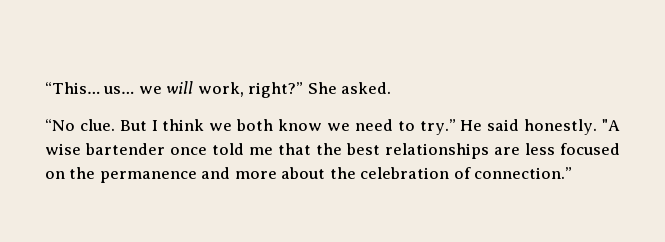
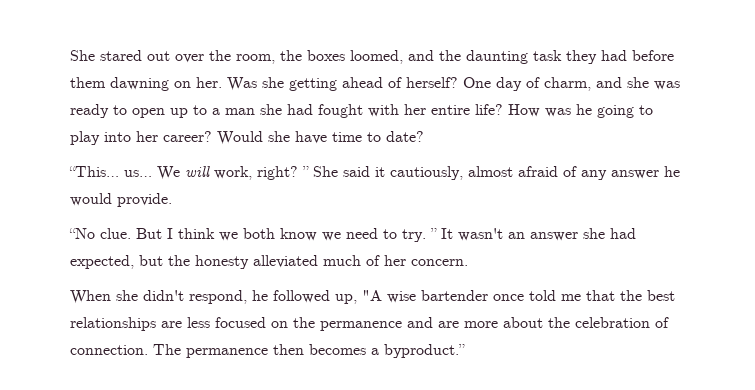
(45, 88) none -> [70,50,674,64] [70,77,680,91] [70,104,653,118] [70,131,424,145] She stared out over the room, the boxes loomed, and the daunting task they had before them dawning on her. Was she getting ahead of herself? One day of charm, and she was ready to open up to a man she had fought with her entire life? How was he going to play into her career? Would she have time to date? //
[138,86,162,94] we -> [157,166,180,180] We
[248,82,392,98] right?” She asked. -> [257,166,680,180] [70,193,172,207] right? ” She said it cautiously, almost afraid of any answer he would provide.
[419,119,598,135] try.” He said honestly. -> [402,228,636,242] [70,255,468,269] [70,290,357,304] try. ” It wasn't an answer she had expected, but the honesty alleviated much of her concern. // When she didn't respond, he followed up,
(231, 173) none -> [438,321,459,328] are
[474,167,573,179] connection.” -> [70,344,465,358] connection. The permanence then becomes a byproduct.”

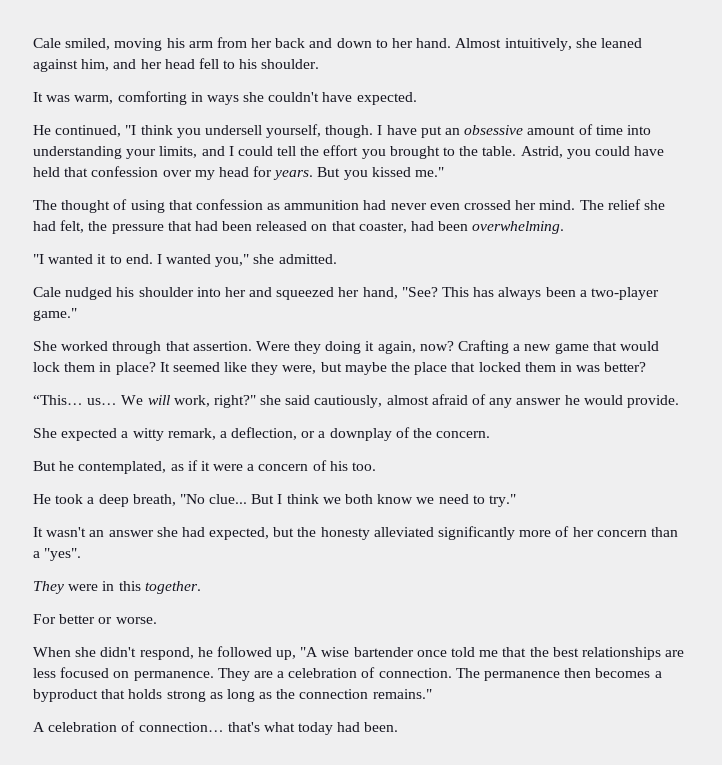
[70,50,674,64] [70,77,680,91] [70,104,653,118] [70,131,424,145] She stared out over the room, the boxes loomed, and the daunting task they had before them dawning on her. Was she getting ahead of herself? One day of charm, and she was ready to open up to a man she had fought with her entire life? How was he going to play into her career? Would she have time to date? -> [33,37,642,51] [33,58,320,72] [33,91,417,105] [33,124,651,138] [33,145,665,159] [33,166,445,180] [33,199,665,213] [33,220,565,234] [33,254,337,267] [33,287,659,300] [33,308,77,321] [33,340,659,354] [33,362,647,375] Cale smiled, moving his arm from her back and down to her hand. Almost intuitively, she leaned against him, and her head fell to his shoulder. // It was warm, comforting in ways she couldn't have expected. // He continued, "I think you undersell yourself, though. I have put an obsessive amount of time into understanding your limits, and I could tell the effort you brought to the table. Astrid, you could have held that confession over my head for years. But you kissed me." // The thought of using that confession as ammunition had never even crossed her mind. The relief she had felt, the pressure that had been released on that coaster, had been overwhelming. // "I wanted it to end. I wanted you," she admitted. // Cale nudged his shoulder into her and squeezed her hand, "See? This has always been a two-player game." // She worked through that assertion. Were they doing it again, now? Crafting a new game that would lock them in place? It seemed like they were, but maybe the place that locked them in was better?
[257,166,385,180] right? ” She said it -> [213,395,311,408] right?" she said
[69,228,131,239] “No clue. -> [33,427,491,441] [33,460,377,474] [33,494,248,507] She expected a witty remark, a deflection, or a downplay of the concern. // But he contemplated, as if it were a concern of his too. // He took a deep breath, "No clue...
[402,228,437,242] try. ” -> [488,494,516,507] try." //
[323,255,468,266] much of her concern. -> [438,526,678,540] [33,548,82,561] [33,581,201,594] [33,614,157,624] significantly more of her concern than a "yes". // They were in this together. // For better or worse.
[293,317,570,331] the permanence and are more about the -> [133,668,285,681] permanence. They are a
[384,344,465,358] byproduct.” -> [33,689,432,702] [33,721,399,735] byproduct that holds strong as long as the connection remains." // A celebration of connection… that's what today had been.

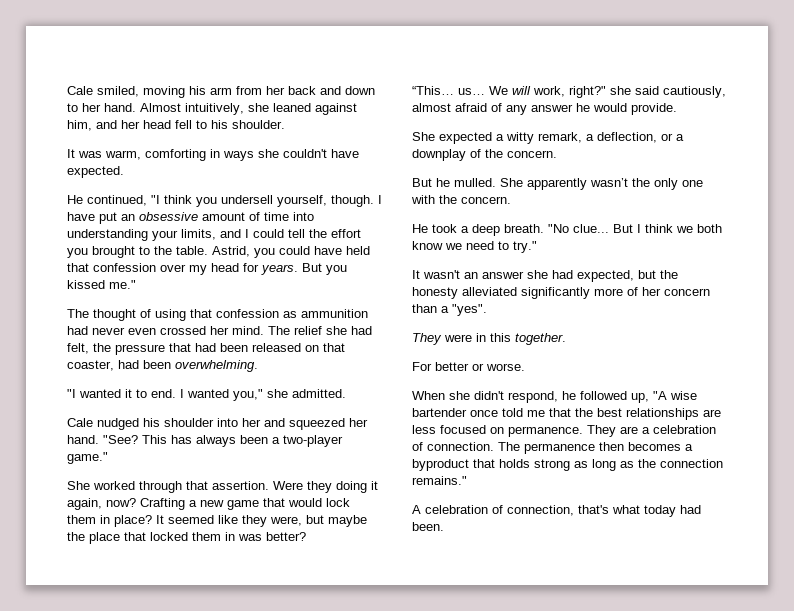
[362,287,398,299] hand, -> [67,435,99,444] hand.
[78,460,377,474] contemplated, as if it were a concern of his too. -> [454,178,703,190] [411,195,511,204] mulled. She apparently wasn’t the only one with the concern.
[132,494,176,506] breath, -> [504,224,544,233] breath.
[138,722,224,732] connection… -> [507,505,574,516] connection,

